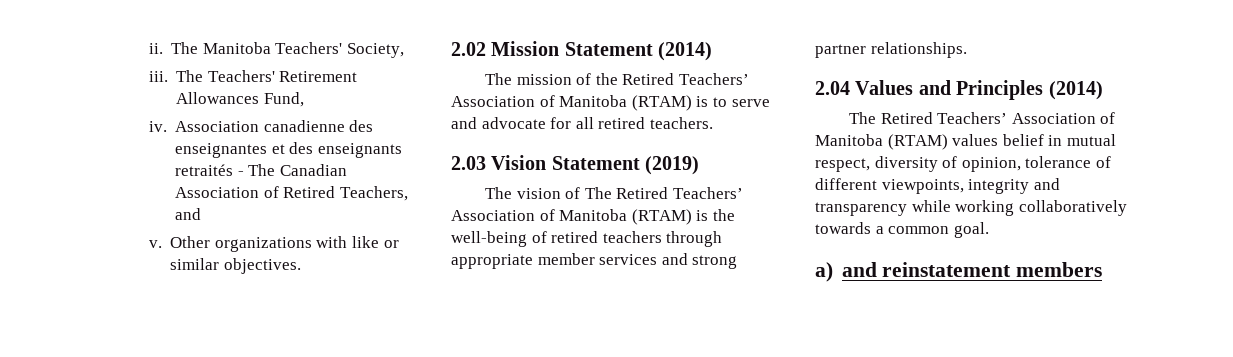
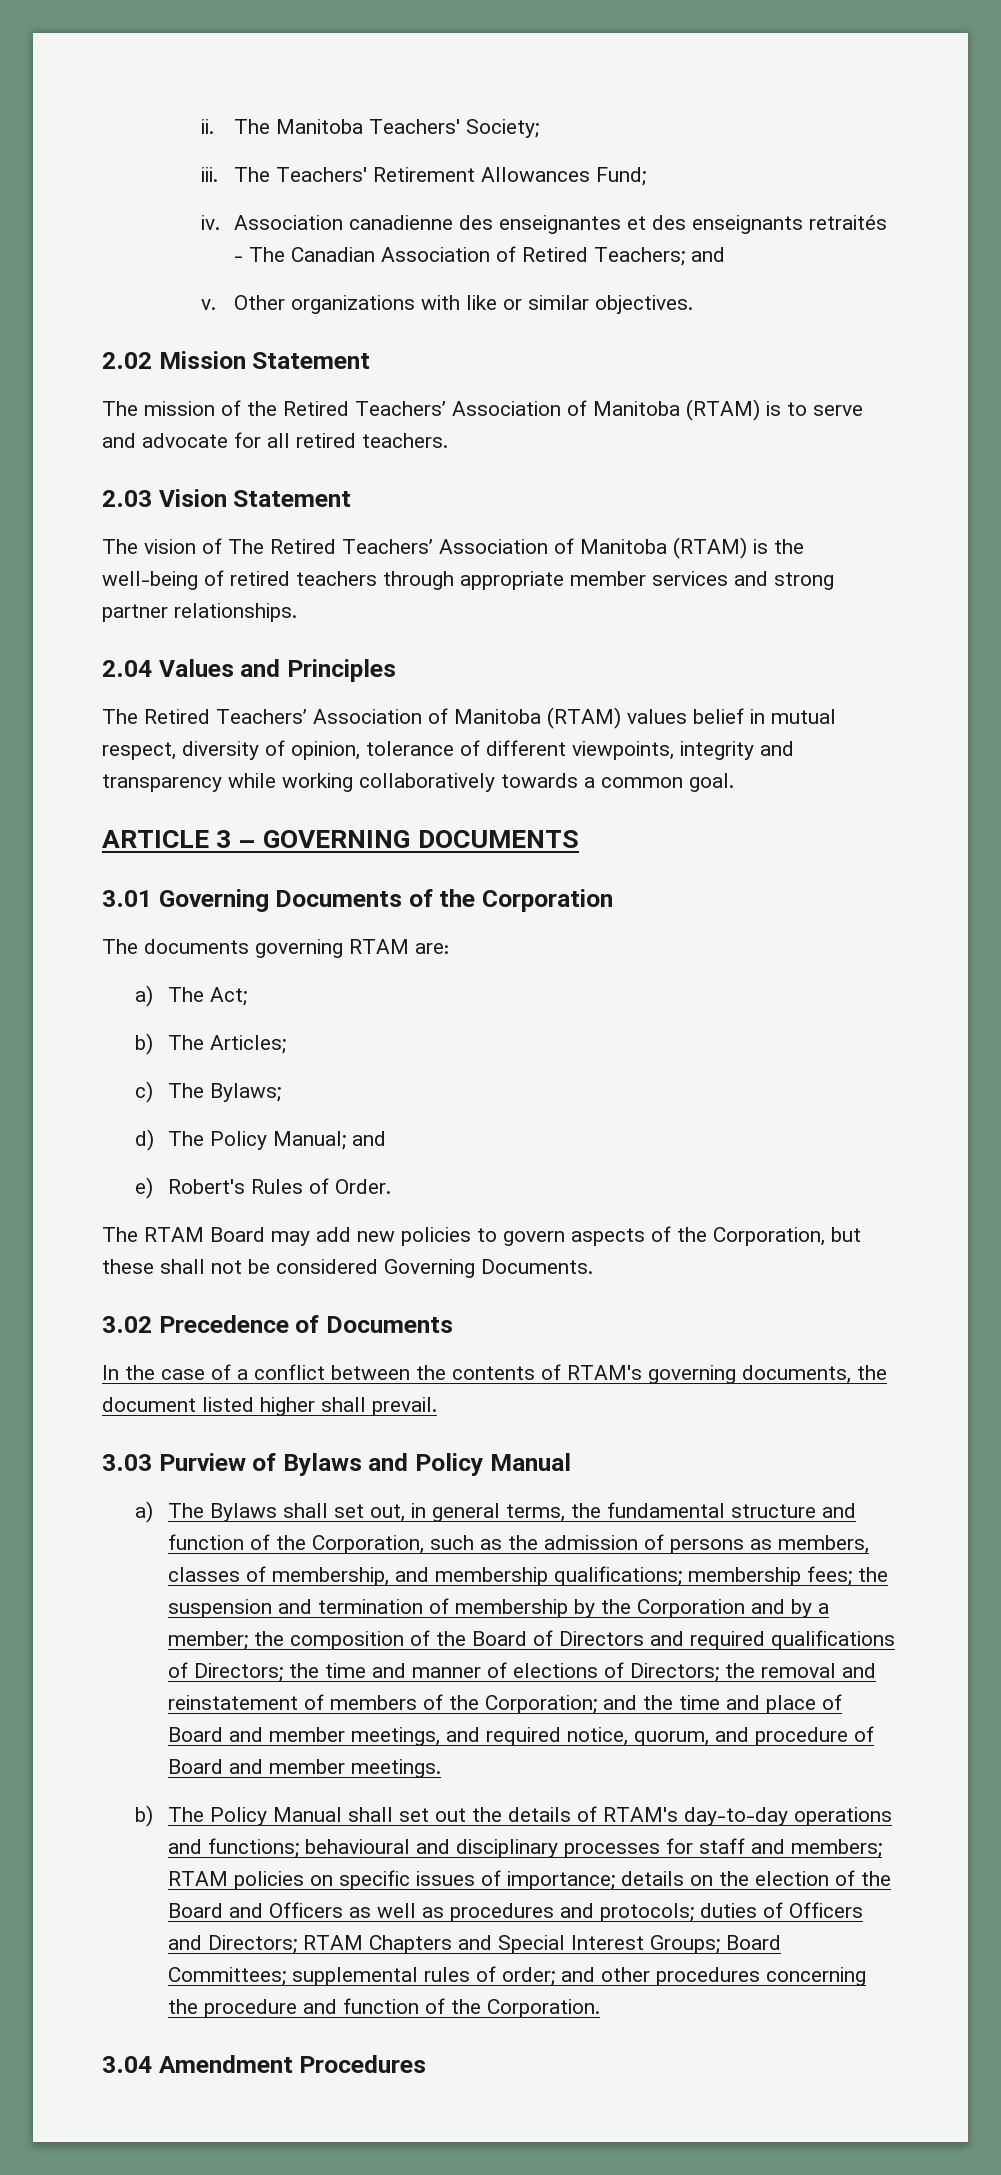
[346,43,404,58] Society, -> [465,119,539,138] Society;
[263,92,304,107] Fund, -> [595,167,646,186] Fund;
[339,186,408,201] Teachers, -> [593,247,685,266] Teachers;
[658,42,713,61] (2014) -> (371, 360) none
[645,156,700,175] (2019) -> (352, 498) none
[1048,81,1103,100] (2014) -> (396, 670) none
[815,262,1103,282] a) and reinstatement members -> [102,830,579,848] [102,889,614,912] [102,939,449,958] [134,985,247,1007] [134,1033,286,1055] [134,1081,281,1103] [134,1129,386,1151] [134,1177,391,1199] [102,1226,861,1246] [102,1259,593,1278] [102,1315,453,1333] [102,1364,887,1384] [102,1397,437,1416] [102,1453,571,1476] [134,1501,856,1523] [167,1534,869,1554] [167,1566,888,1586] [167,1598,829,1618] [167,1630,895,1650] [167,1662,876,1682] [167,1694,842,1714] [167,1726,874,1746] [167,1759,441,1778] [134,1805,892,1827] [167,1838,882,1858] [167,1870,891,1890] [167,1902,863,1922] [167,1935,781,1954] [167,1966,866,1986] [167,1998,600,2018] [102,2055,427,2073] ARTICLE 3 – GOVERNING DOCUMENTS // 3.01 Governing Documents of the Corporation // The documents governing RTAM are: // a) The Act; // b) The Articles; // c) The Bylaws; // d) The Policy Manual; and // e) Robert's Rules of Order. // The RTAM Board may add new policies to govern aspects of the Corporation, but these shall not be considered Governing Documents. // 3.02 Precedence of Documents // In the case of a conflict between the contents of RTAM's governing documents, the document listed higher shall prevail. // 3.03 Purview of Bylaws and Policy Manual // a) The Bylaws shall set out, in general terms, the fundamental structure and function of the Corporation, such as the admission of persons as members, classes of membership, and membership qualifications; membership fees; the suspension and termination of membership by the Corporation and by a member; the composition of the Board of Directors and required qualifications of Directors; the time and manner of elections of Directors; the removal and reinstatement of members of the Corporation; and the time and place of Board and member meetings, and required notice, quorum, and procedure of Board and member meetings. // b) The Policy Manual shall set out the details of RTAM's day-to-day operations and functions; behavioural and disciplinary processes for staff and members; RTAM policies on specific issues of importance; details on the election of the Board and Officers as well as procedures and protocols; duties of Officers and Directors; RTAM Chapters and Special Interest Groups; Board Committees; supplemental rules of order; and other procedures concerning the procedure and function of the Corporation. // 3.04 Amendment Procedures

